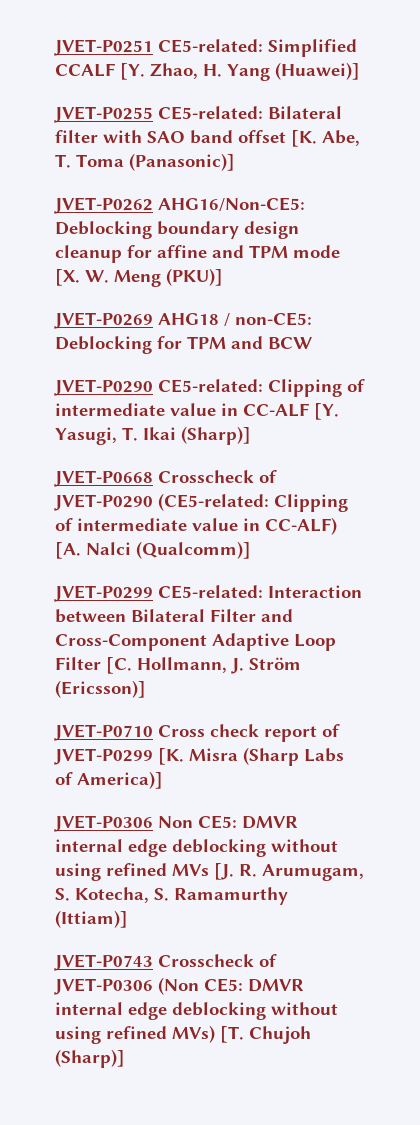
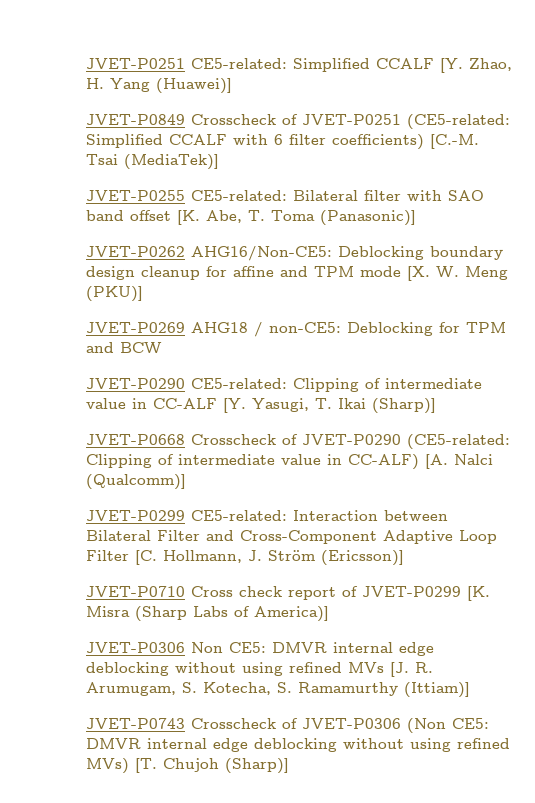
(360, 71) none -> [86,114,510,129] [86,134,479,150] [86,154,219,170] // JVET-P0849 Crosscheck of JVET-P0251 (CE5-related: Simplified CCALF with 6 filter coefficients) [C.-M. Tsai (MediaTek)]

